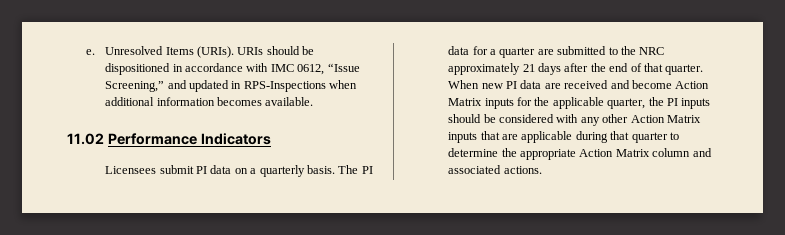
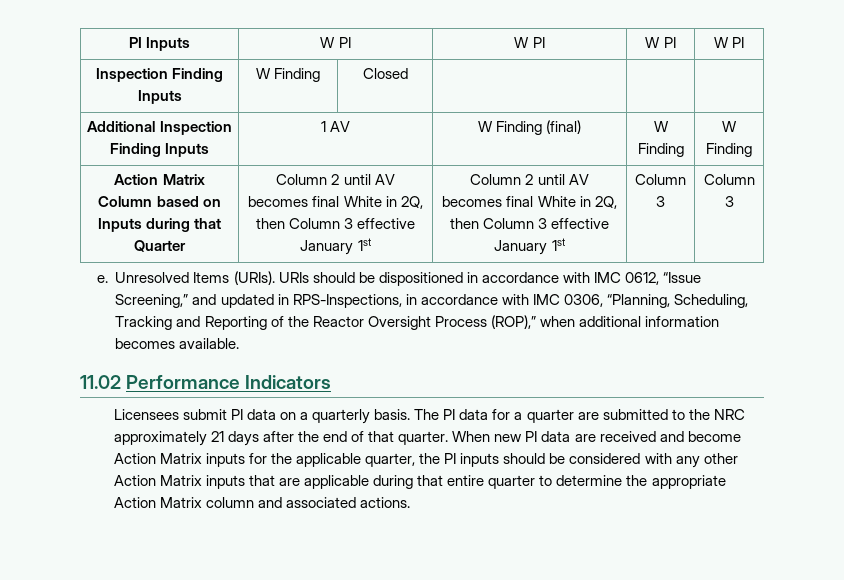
(86, 52) none -> [128,37,191,51] [320,37,351,48] [514,37,545,48] [645,37,676,48] [713,37,745,48] [95,68,224,82] [137,90,182,104] [255,68,321,82] [362,68,408,79] [87,121,232,135] [109,143,210,157] [320,121,351,132] [477,120,582,135] [653,121,669,132] [637,143,684,157] [722,121,737,132] [706,143,752,157] [114,174,205,185] [98,196,221,207] [97,218,222,232] [134,240,186,252] [276,174,395,185] [248,196,423,209] [255,218,416,229] [300,238,371,255] [470,174,589,185] [442,196,617,209] [449,218,610,229] [494,238,565,255] [635,174,686,185] [656,196,665,207] [703,174,755,185] [724,196,734,207] PI Inputs | W PI | W PI | W PI | W PI // Inspection Finding Inputs | W Finding | Closed | | | // Additional Inspection Finding Inputs | 1 AV | W Finding (final) | W Finding | W Finding // Action Matrix Column based on Inputs during that Quarter | Column 2 until AV becomes final White in 2Q, then Column 3 effective January 1st | Column 2 until AV becomes final White in 2Q, then Column 3 effective January 1st | Column 3 | Column 3 //
[243,81,326,92] RPS-Inspections -> [292,294,748,308] [115,315,536,330] RPS-Inspections, in accordance with IMC 0306, “Planning, Scheduling, Tracking and Reporting of the Reactor Oversight Process (ROP),”
(630, 135) none -> [447,475,485,486] entire

